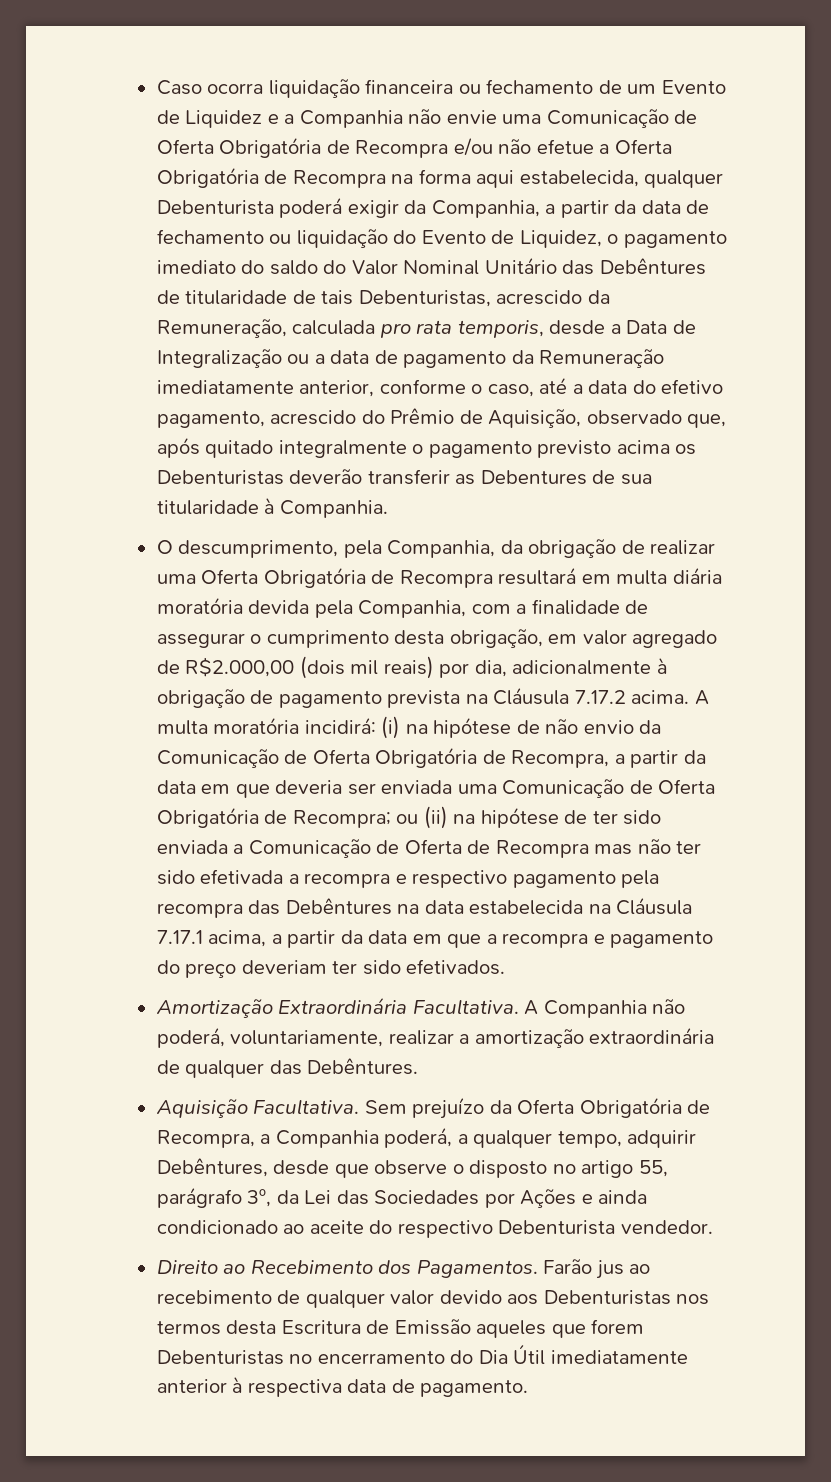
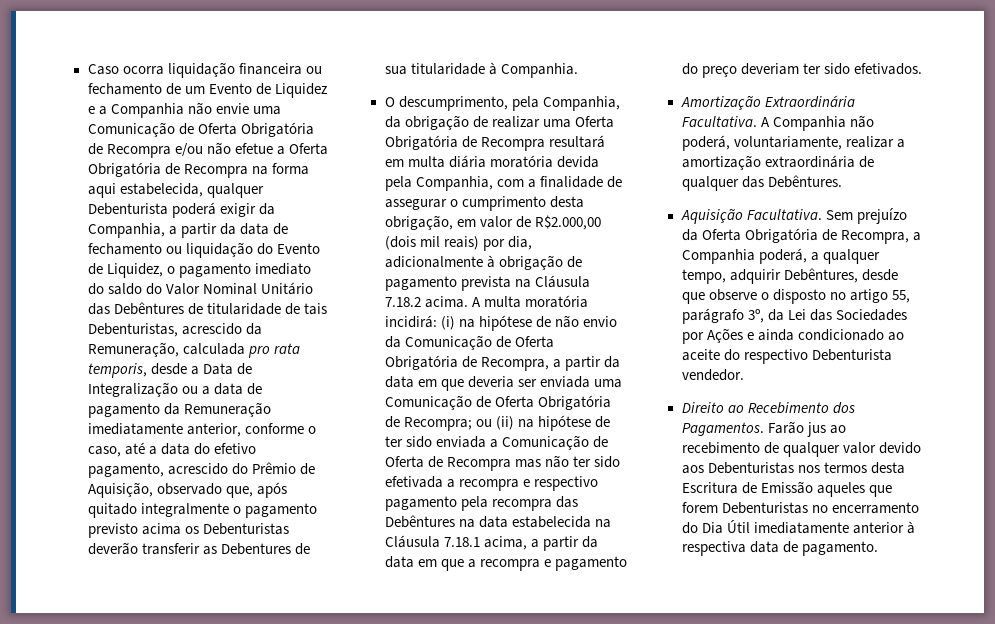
[632,630,718,648] agregado -> (513, 222) none
[574,690,626,704] 7.17.2 -> [384,297,421,307] 7.18.2
[156,930,203,944] 7.17.1 -> [443,537,480,547] 7.18.1

